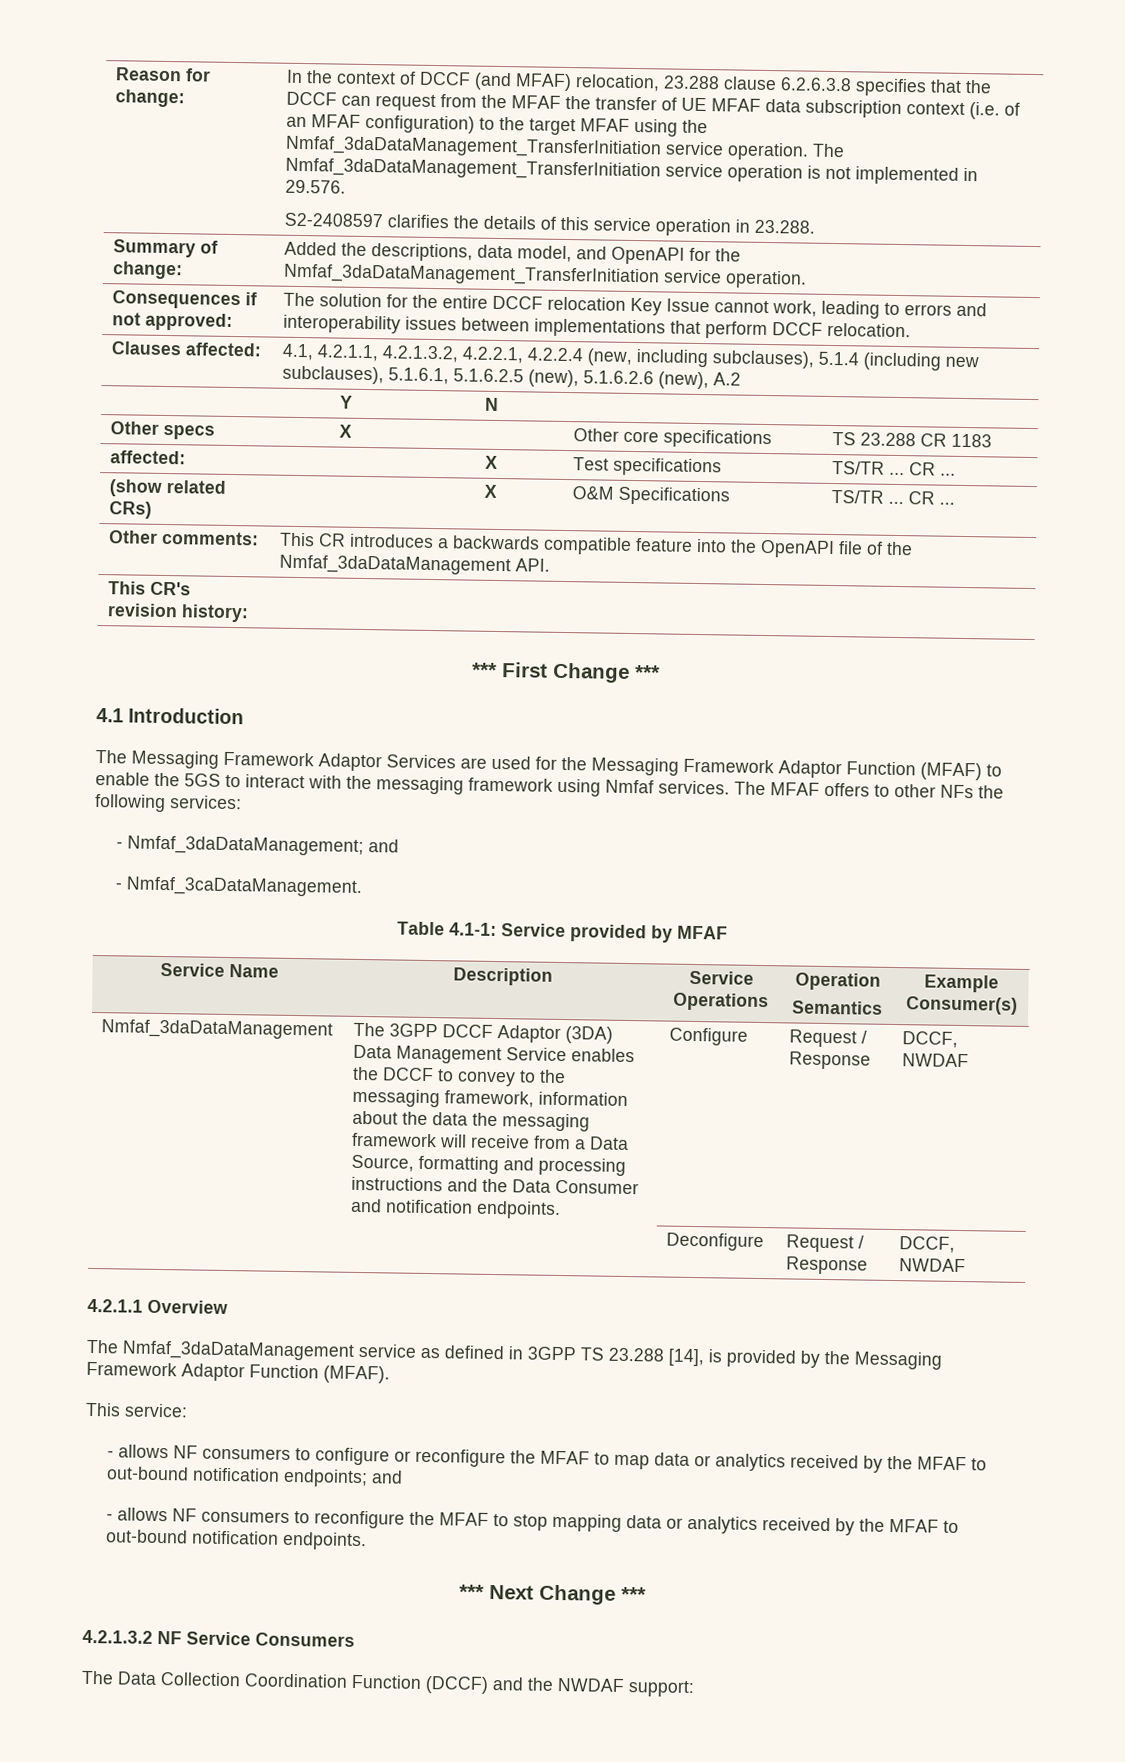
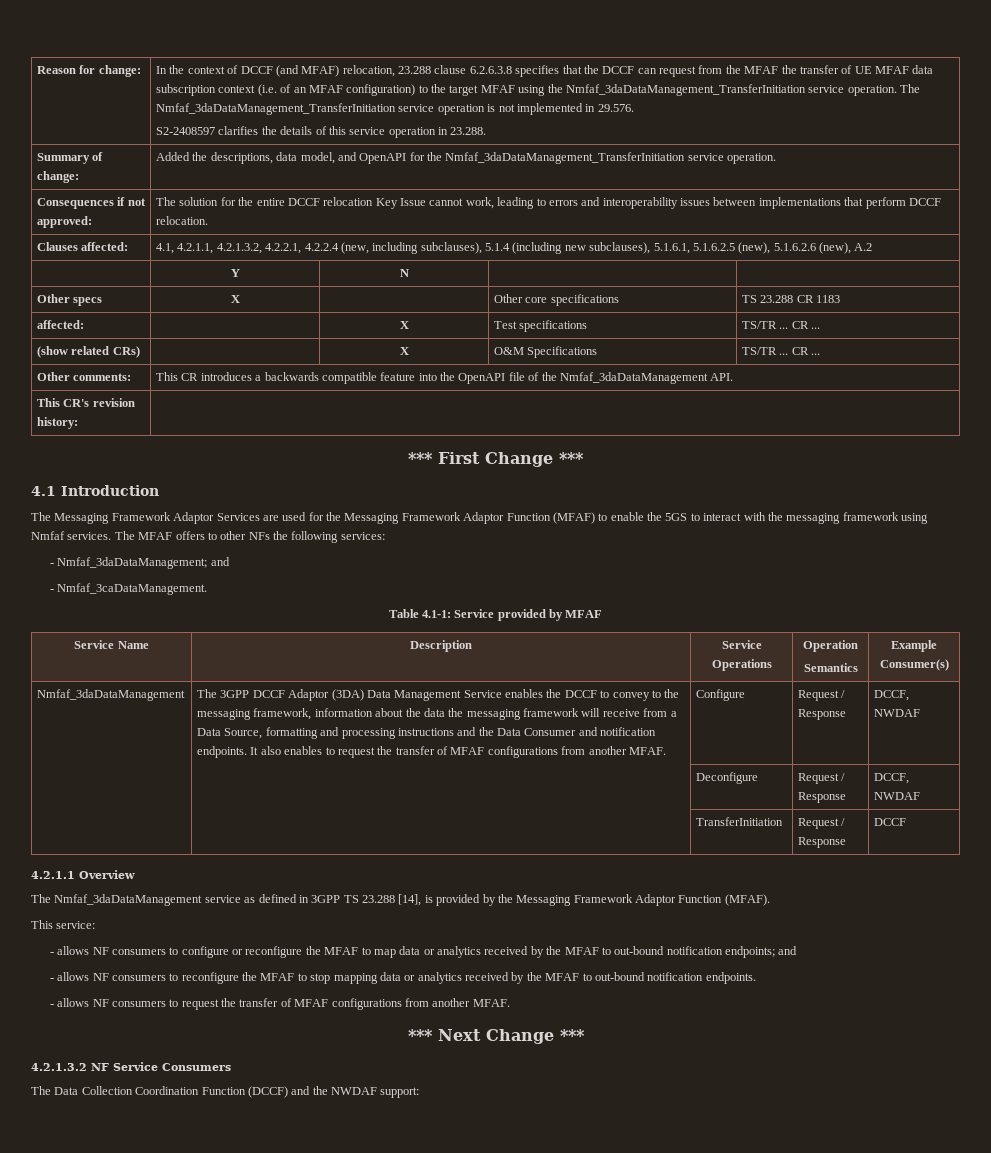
(562, 1210) none -> [250,746,666,758] It also enables to request the transfer of MFAF configurations from another MFAF.
(967, 1265) none -> [696,817,784,826] [798,818,846,829] [798,837,847,848] [874,818,907,826] // | | TransferInitiation | Request / Response | DCCF
(368, 1541) none -> [49,998,510,1010] // - allows NF consumers to request the transfer of MFAF configurations from another MFAF.

